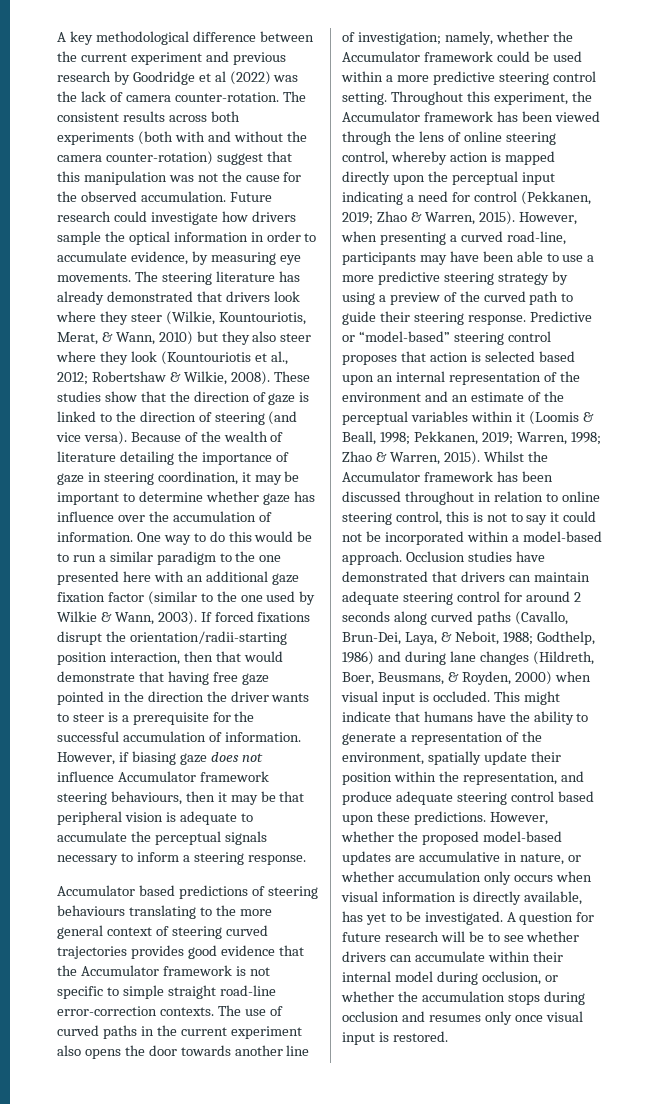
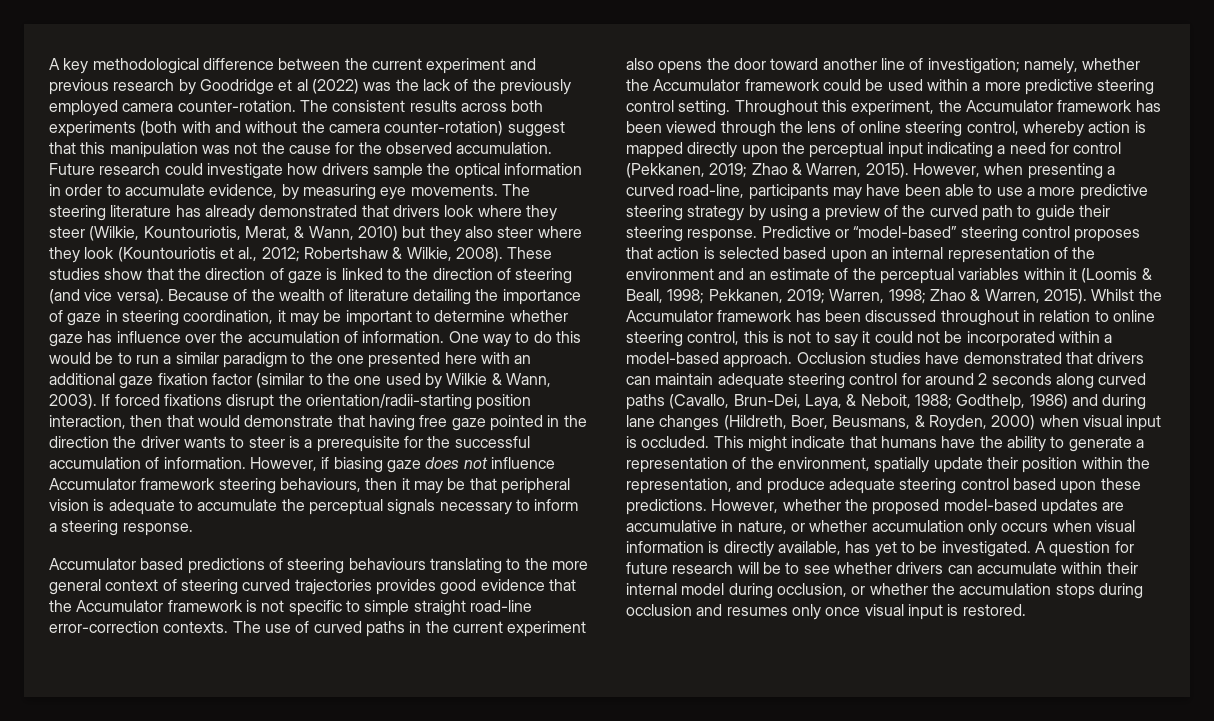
(123, 97) none -> [472,79,571,95] [49,100,118,116] the previously employed
[180,1045,231,1056] towards -> [770,58,819,70] toward

